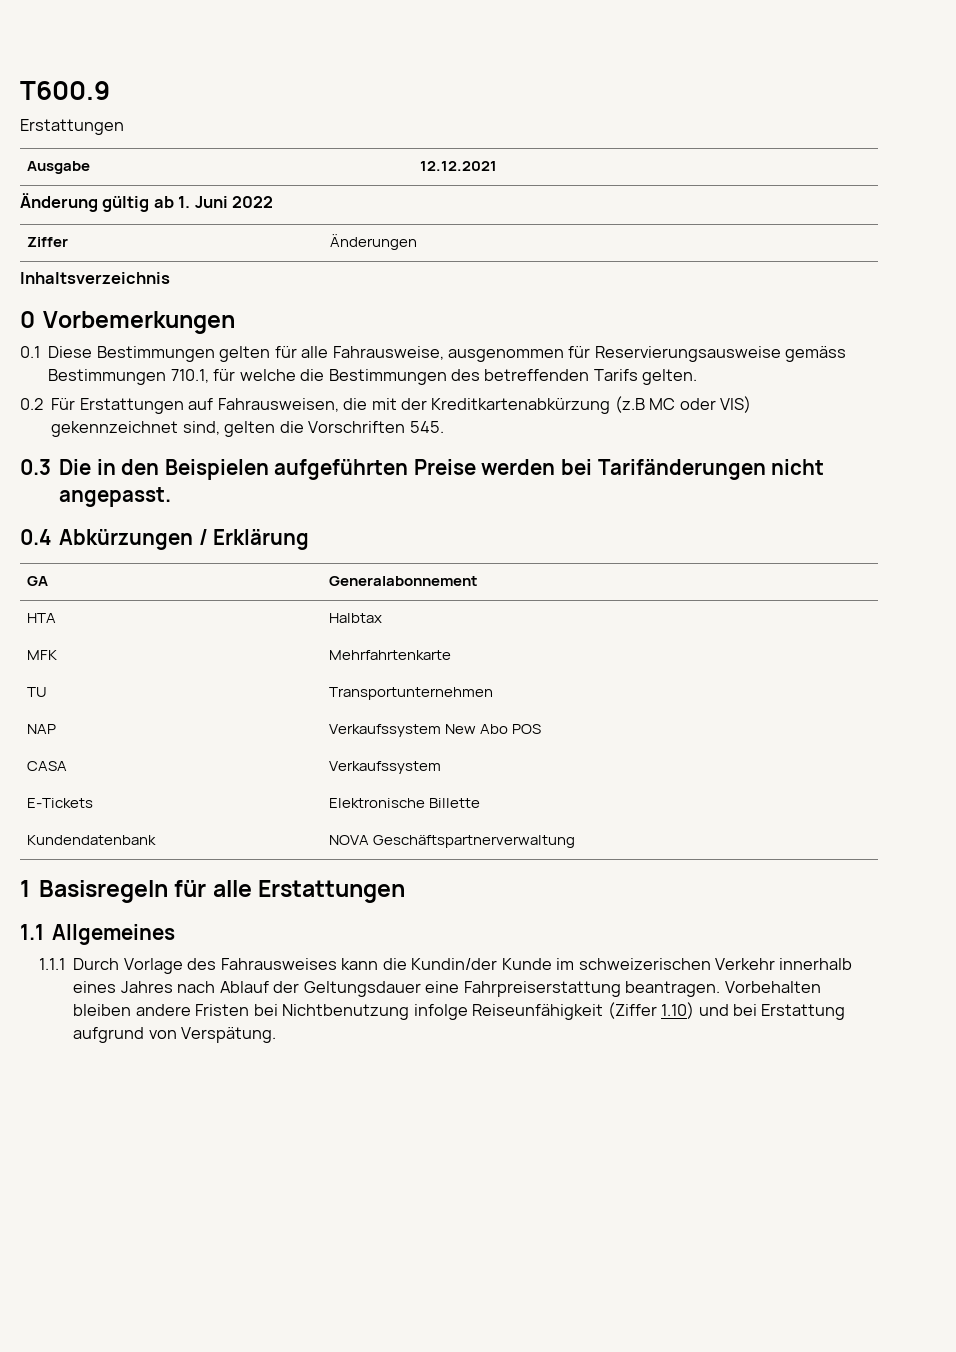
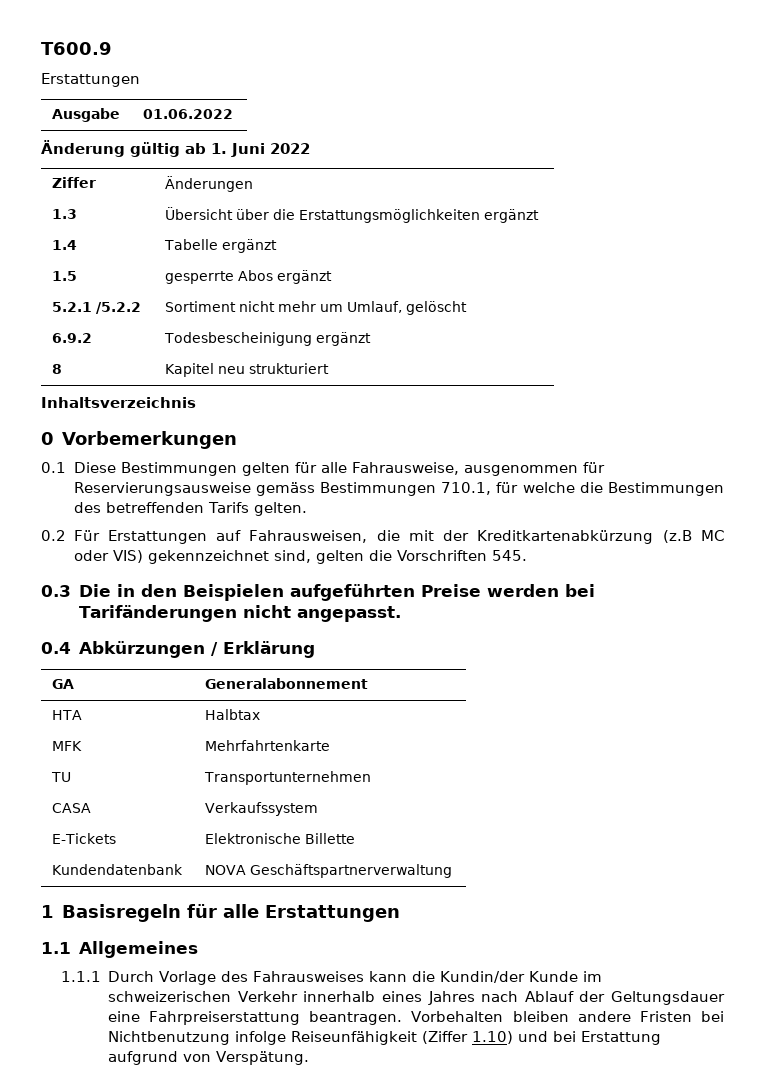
[419,161,497,171] 12.12.2021 -> [143,109,234,119] 01.06.2022
(417, 242) none -> [52,209,78,219] [165,207,540,223] [52,240,78,250] [164,239,278,253] [52,271,78,281] [165,270,333,284] [52,302,142,314] [165,301,468,315] [52,333,93,343] [164,332,372,346] [52,364,63,374] [165,363,330,377] // 1.3 | Übersicht über die Erstattungsmöglichkeiten ergänzt // 1.4 | Tabelle ergänzt // 1.5 | gesperrte Abos ergänzt // 5.2.1 /5.2.2 | Sortiment nicht mehr um Umlauf, gelöscht // 6.9.2 | Todesbescheinigung ergänzt // 8 | Kapitel neu strukturiert
[26,724,56,734] [328,724,541,737] // NAP | Verkaufssystem New Abo POS -> (372, 778) none

